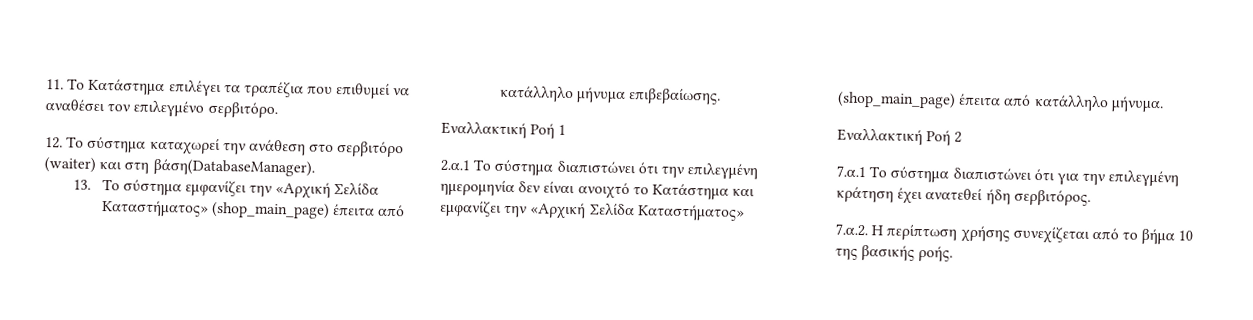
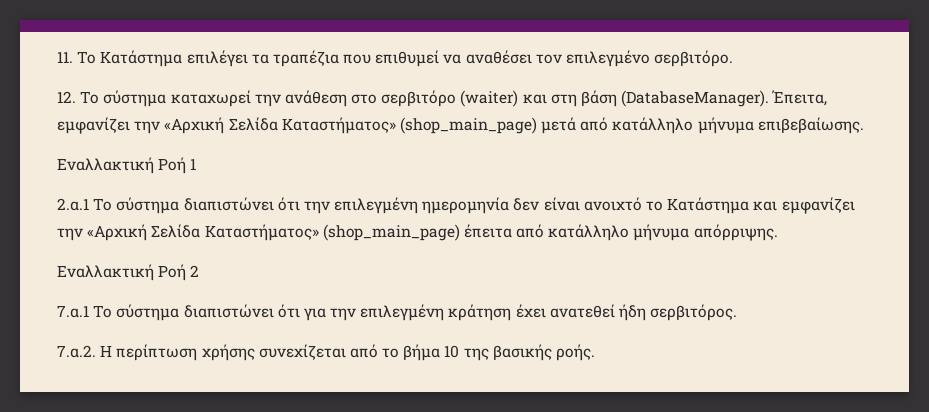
[152,158,315,177] [72,179,380,199] [100,200,375,219] βάση(DatabaseManager). // 13. Το σύστημα εμφανίζει την «Αρχική Σελίδα Καταστήματος» (shop_main_page) έπειτα -> [581,90,828,107] [57,117,577,134] βάση (DatabaseManager). Έπειτα, εμφανίζει την «Αρχική Σελίδα Καταστήματος» (shop_main_page) μετά
[1110,96,1164,113] μήνυμα. -> [633,224,778,241] μήνυμα απόρριψης.

